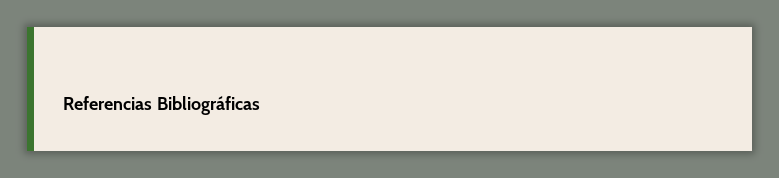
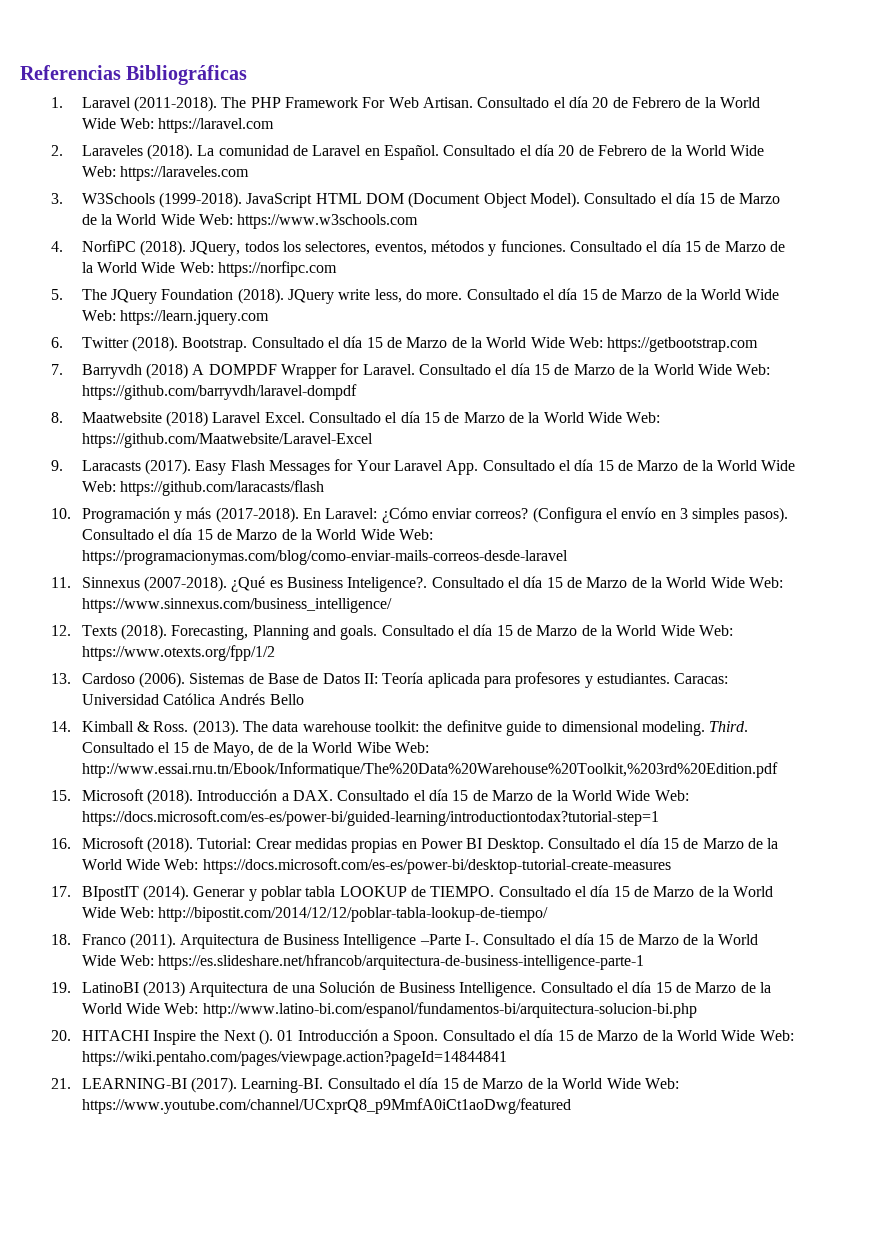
(260, 105) none -> [50,96,760,112] [81,118,275,133] [50,144,765,160] [81,166,250,181] [50,192,780,208] [81,214,419,229] [50,240,785,256] [81,261,337,277] [50,288,780,304] [81,310,270,325] [50,336,759,352] [50,363,771,379] [81,384,357,400] [50,411,661,427] [81,433,373,448] [50,459,796,475] [81,480,325,496] [50,507,788,523] [81,528,433,540] [81,550,568,565] [50,576,783,592] [81,598,392,613] [50,624,733,640] [81,645,275,661] [50,672,729,688] [81,693,304,705] [50,720,749,736] [81,742,429,757] [81,762,778,778] [50,789,689,805] [81,810,659,826] [50,837,779,853] [81,858,671,874] [50,885,774,901] [81,907,549,922] [50,933,758,949] [81,954,645,970] [50,981,771,997] [81,1002,697,1018] [50,1029,794,1045] [81,1051,507,1066] [50,1077,679,1093] [81,1098,571,1114] // 1. Laravel (2011-2018). The PHP Framework For Web Artisan. Consultado el día 20 de Febrero de la World Wide Web: https://laravel.com // 2. Laraveles (2018). La comunidad de Laravel en Español. Consultado el día 20 de Febrero de la World Wide Web: https://laraveles.com // 3. W3Schools (1999-2018). JavaScript HTML DOM (Document Object Model). Consultado el día 15 de Marzo de la World Wide Web: https://www.w3schools.com // 4. NorfiPC (2018). JQuery, todos los selectores, eventos, métodos y funciones. Consultado el día 15 de Marzo de la World Wide Web: https://norfipc.com // 5. The JQuery Foundation (2018). JQuery write less, do more. Consultado el día 15 de Marzo de la World Wide Web: https://learn.jquery.com // 6. Twitter (2018). Bootstrap. Consultado el día 15 de Marzo de la World Wide Web: https://getbootstrap.com // 7. Barryvdh (2018) A DOMPDF Wrapper for Laravel. Consultado el día 15 de Marzo de la World Wide Web: https://github.com/barryvdh/laravel-dompdf // 8. Maatwebsite (2018) Laravel Excel. Consultado el día 15 de Marzo de la World Wide Web: https://github.com/Maatwebsite/Laravel-Excel // 9. Laracasts (2017). Easy Flash Messages for Your Laravel App. Consultado el día 15 de Marzo de la World Wide Web: https://github.com/laracasts/flash // 10. Programación y más (2017-2018). En Laravel: ¿Cómo enviar correos? (Configura el envío en 3 simples pasos). Consultado el día 15 de Marzo de la World Wide Web: https://programacionymas.com/blog/como-enviar-mails-correos-desde-laravel // 11. Sinnexus (2007-2018). ¿Qué es Business Inteligence?. Consultado el día 15 de Marzo de la World Wide Web: https://www.sinnexus.com/business_intelligence/ // 12. Texts (2018). Forecasting, Planning and goals. Consultado el día 15 de Marzo de la World Wide Web: https://www.otexts.org/fpp/1/2 // 13. Cardoso (2006). Sistemas de Base de Datos II: Teoría aplicada para profesores y estudiantes. Caracas: Universidad Católica Andrés Bello // 14. Kimball & Ross. (2013). The data warehouse toolkit: the definitve guide to dimensional modeling. Third. Consultado el 15 de Mayo, de de la World Wibe Web: http://www.essai.rnu.tn/Ebook/Informatique/The%20Data%20Warehouse%20Toolkit,%203rd%20Edition.pdf // 15. Microsoft (2018). Introducción a DAX. Consultado el día 15 de Marzo de la World Wide Web: https://docs.microsoft.com/es-es/power-bi/guided-learning/introductiontodax?tutorial-step=1 // 16. Microsoft (2018). Tutorial: Crear medidas propias en Power BI Desktop. Consultado el día 15 de Marzo de la World Wide Web: https://docs.microsoft.com/es-es/power-bi/desktop-tutorial-create-measures // 17. BIpostIT (2014). Generar y poblar tabla LOOKUP de TIEMPO. Consultado el día 15 de Marzo de la World Wide Web: http://bipostit.com/2014/12/12/poblar-tabla-lookup-de-tiempo/ // 18. Franco (2011). Arquitectura de Business Intelligence –Parte I-. Consultado el día 15 de Marzo de la World Wide Web: https://es.slideshare.net/hfrancob/arquitectura-de-business-intelligence-parte-1 // 19. LatinoBI (2013) Arquitectura de una Solución de Business Intelligence. Consultado el día 15 de Marzo de la World Wide Web: http://www.latino-bi.com/espanol/fundamentos-bi/arquitectura-solucion-bi.php // 20. HITACHI Inspire the Next (). 01 Introducción a Spoon. Consultado el día 15 de Marzo de la World Wide Web: https://wiki.pentaho.com/pages/viewpage.action?pageId=14844841 // 21. LEARNING-BI (2017). Learning-BI. Consultado el día 15 de Marzo de la World Wide Web: https://www.youtube.com/channel/UCxprQ8_p9MmfA0iCt1aoDwg/featured

